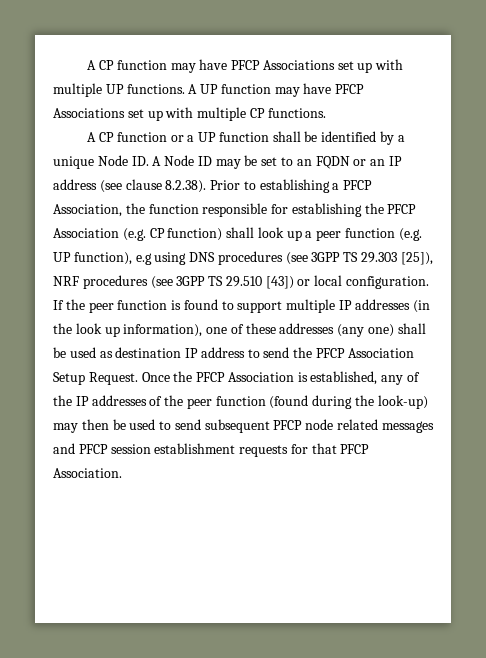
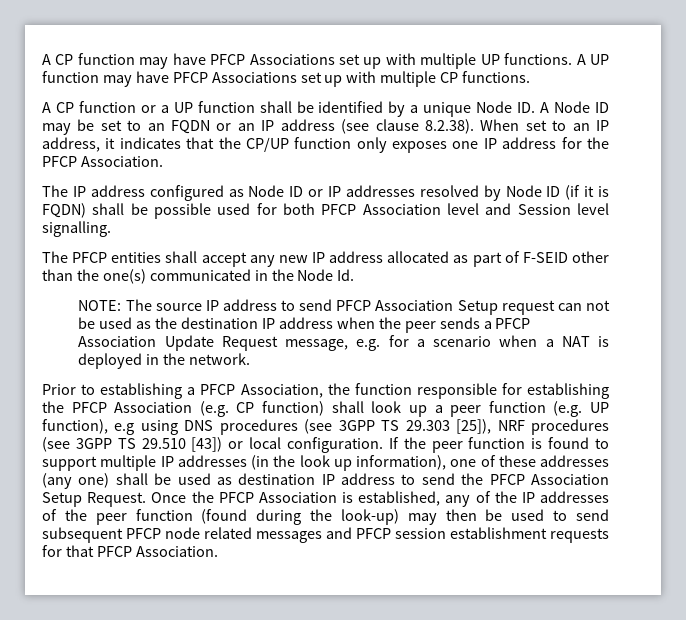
(207, 186) none -> [480,119,610,131] [42,137,609,153] [42,156,163,167] [42,185,609,201] [42,203,609,219] [42,221,111,237] [42,251,610,267] [42,269,355,284] [78,299,610,315] [78,317,531,333] [78,335,610,351] [78,353,251,369] When set to an IP address, it indicates that the CP/UP function only exposes one IP address for the PFCP Association. // The IP address configured as Node ID or IP addresses resolved by Node ID (if it is FQDN) shall be possible used for both PFCP Association level and Session level signalling. // The PFCP entities shall accept any new IP address allocated as part of F-SEID other than the one(s) communicated in the Node Id. // NOTE: The source IP address to send PFCP Association Setup request can not be used as the destination IP address when the peer sends a PFCP Association Update Request message, e.g. for a scenario when a NAT is deployed in the network. //

